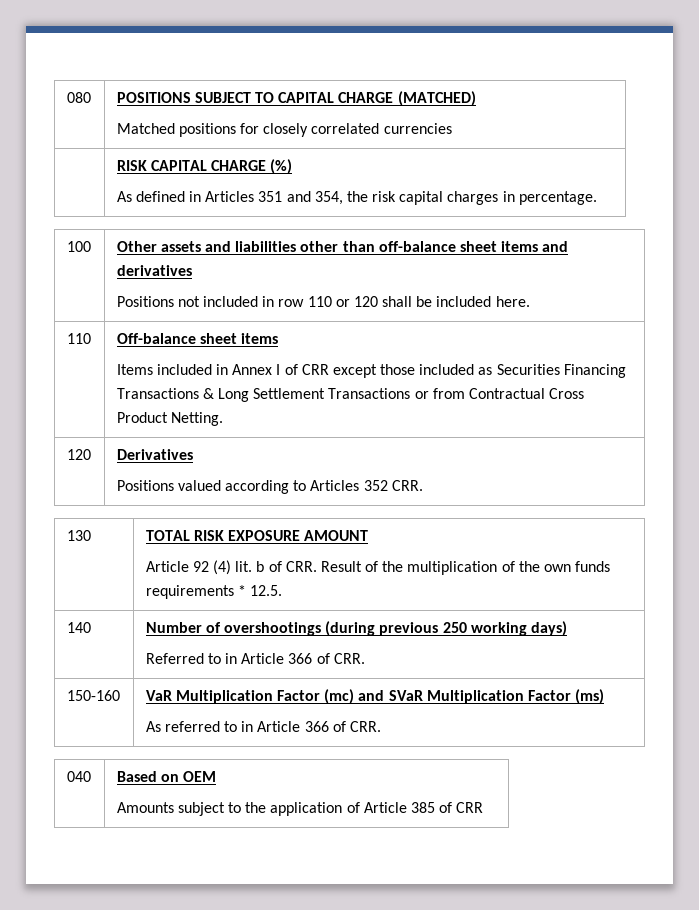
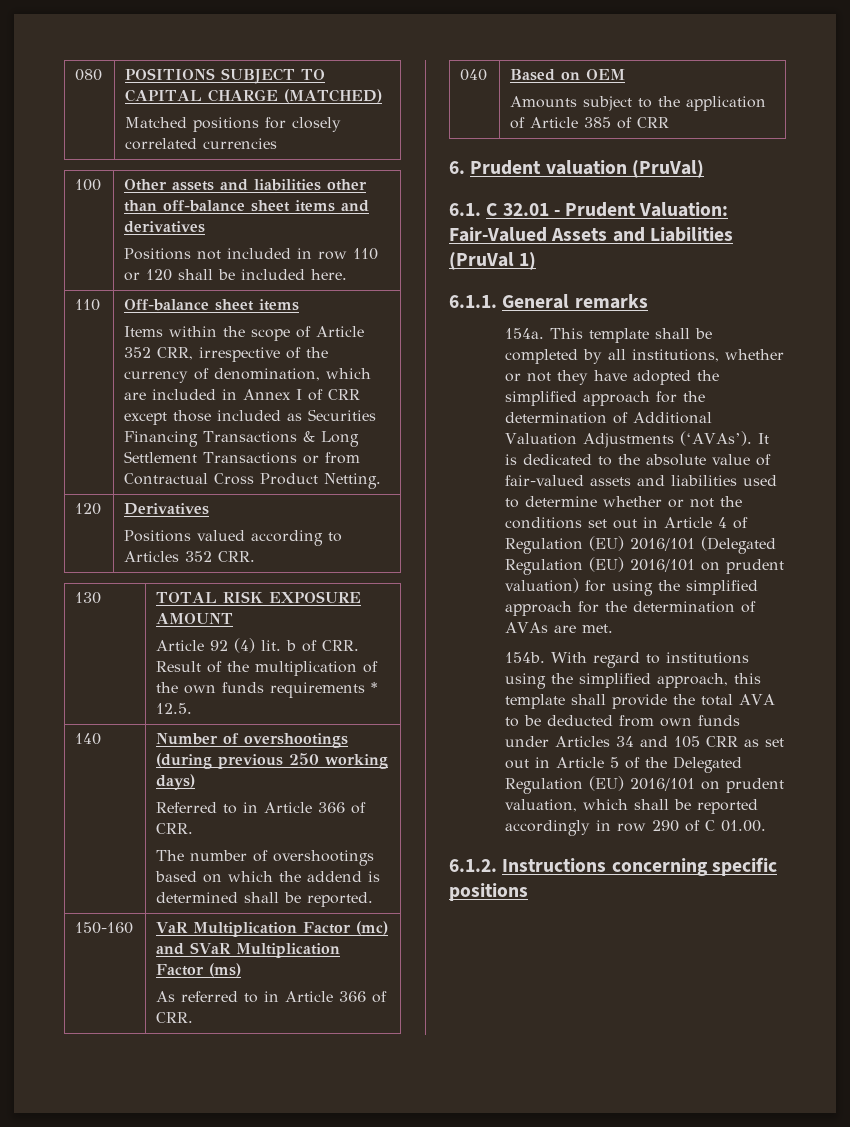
[116,159,293,174] [116,191,597,205] // | RISK CAPITAL CHARGE (%) // As defined in Articles 351 and 354, the risk capital charges in percentage. -> (278, 143) none
(153, 369) none -> [169,326,365,341] [124,347,329,362] [124,368,372,383] [124,392,147,400] within the scope of Article 352 CRR, irrespective of the currency of denomination, which are
(365, 658) none -> [156,850,375,866] [155,871,381,883] [156,892,374,907] // The number of overshootings based on which the addend is determined shall be reported.
(484, 807) none -> [449,160,704,178] [449,202,729,217] [449,227,733,242] [449,252,537,270] [449,294,648,309] [505,328,713,343] [505,349,785,364] [505,370,720,385] [505,391,706,406] [505,412,713,424] [505,431,770,448] [505,454,772,466] [505,475,778,486] [505,496,743,508] [505,517,749,529] [505,536,777,554] [505,557,785,575] [505,578,759,596] [505,601,757,616] [505,622,614,633] [505,652,750,668] [505,673,762,689] [505,694,776,709] [505,715,741,727] [505,736,785,748] [505,756,743,773] [505,776,785,794] [505,799,759,814] [505,820,767,836] [449,857,777,876] [449,883,528,901] // 6. Prudent valuation (PruVal) // 6.1. C 32.01 - Prudent Valuation: Fair-Valued Assets and Liabilities (PruVal 1) // 6.1.1. General remarks // 154a. This template shall be completed by all institutions, whether or not they have adopted the simplified approach for the determination of Additional Valuation Adjustments (‘AVAs’). It is dedicated to the absolute value of fair-valued assets and liabilities used to determine whether or not the conditions set out in Article 4 of Regulation (EU) 2016/101 (Delegated Regulation (EU) 2016/101 on prudent valuation) for using the simplified approach for the determination of AVAs are met. // 154b. With regard to institutions using the simplified approach, this template shall provide the total AVA to be deducted from own funds under Articles 34 and 105 CRR as set out in Article 5 of the Delegated Regulation (EU) 2016/101 on prudent valuation, which shall be reported accordingly in row 290 of C 01.00. // 6.1.2. Instructions concerning specific positions

